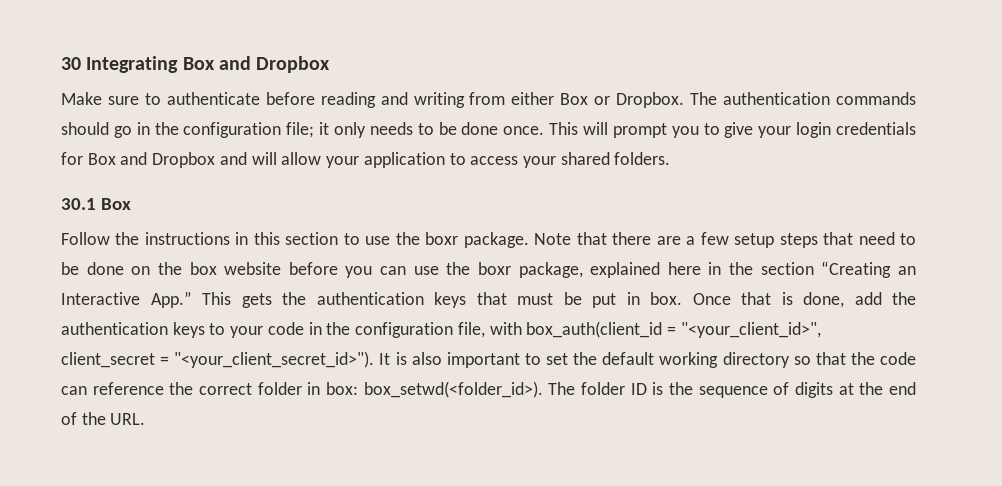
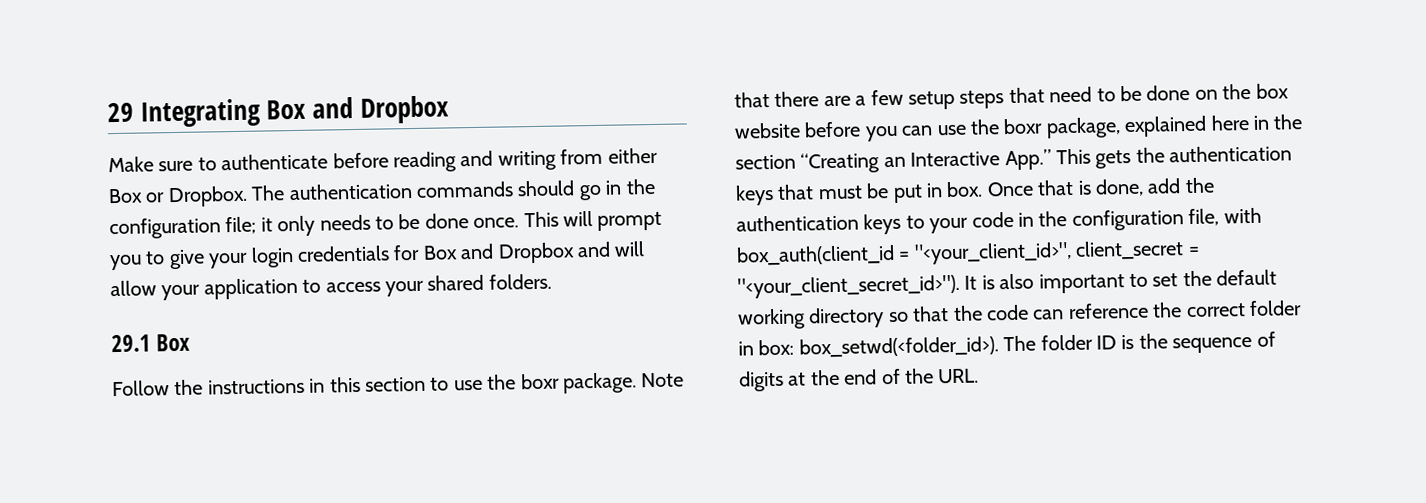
[61,57,81,70] 30 -> [107,102,134,123] 29
[61,198,96,210] 30.1 -> [111,334,151,353] 29.1

